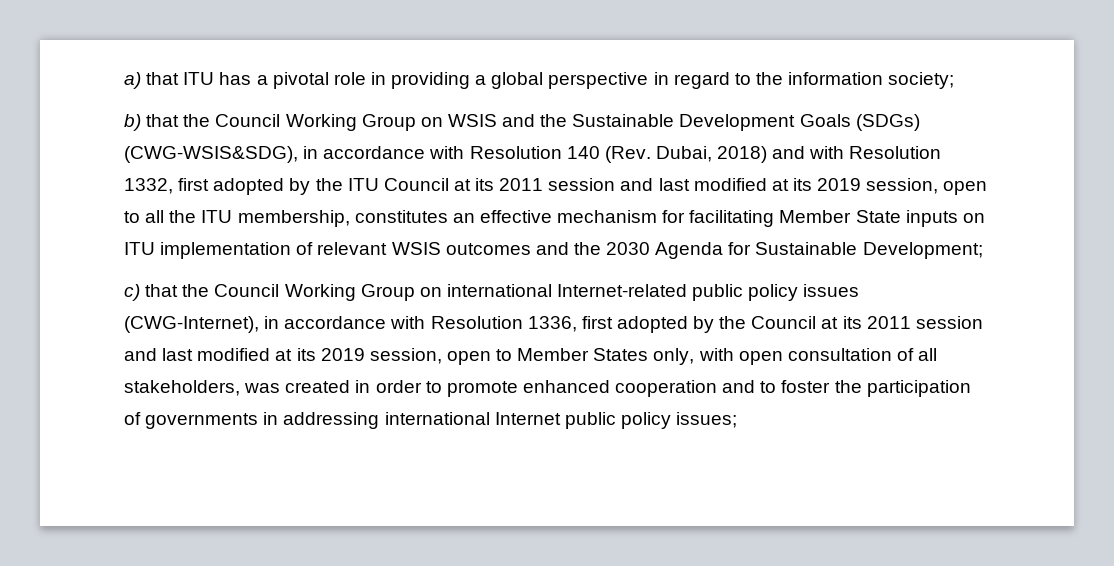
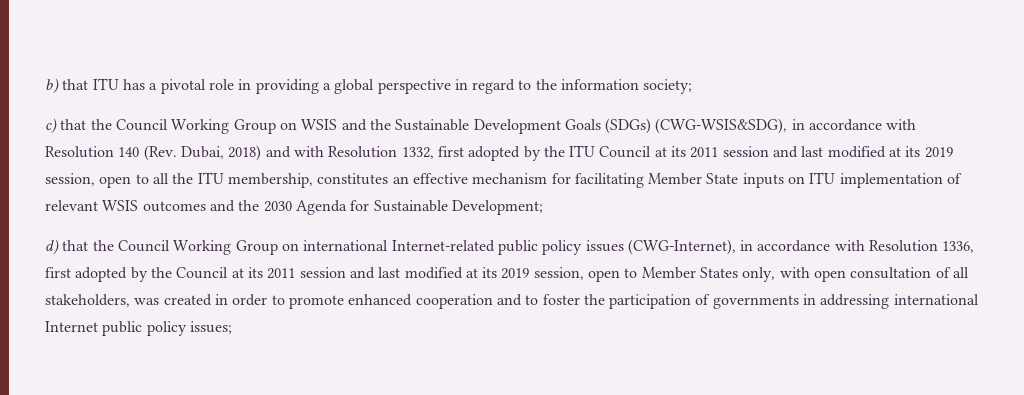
[124,72,141,89] a) -> [45,78,59,94] b)
[124,114,141,131] b) -> [45,118,57,134] c)
[124,284,140,301] c) -> [45,239,59,255] d)

